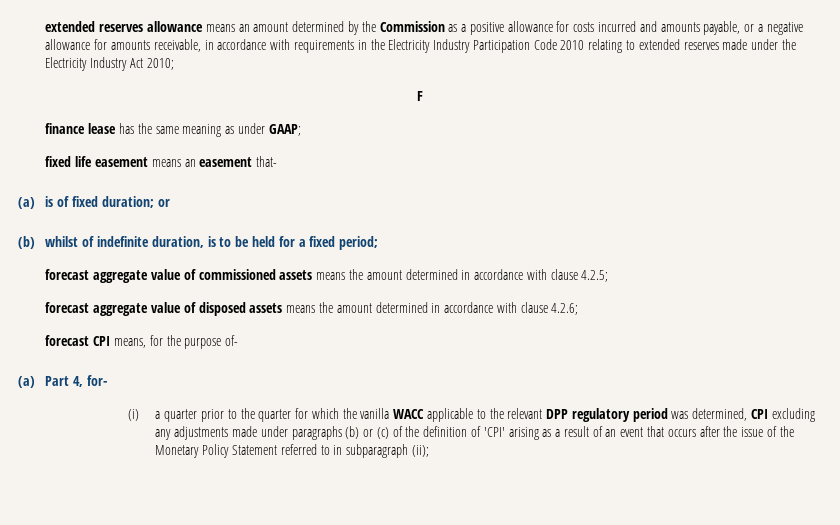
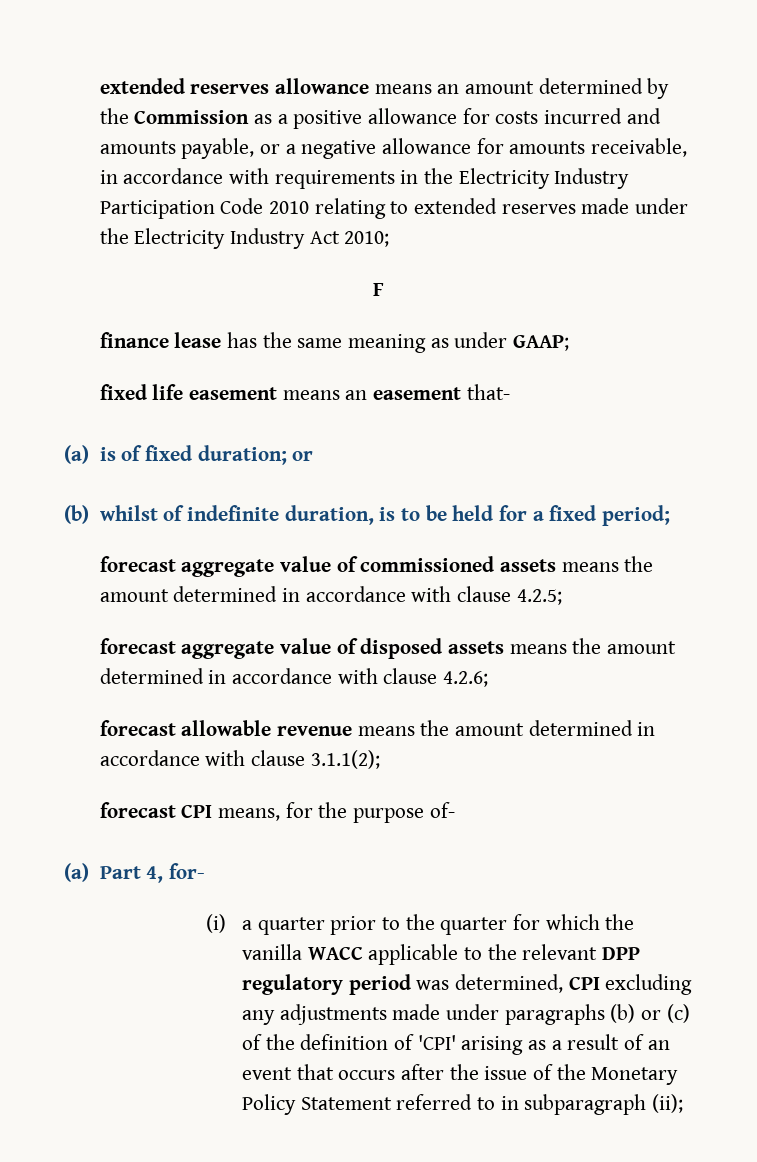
(579, 309) none -> [99,720,656,736] [99,750,380,769] // forecast allowable revenue means the amount determined in accordance with clause 3.1.1(2);

